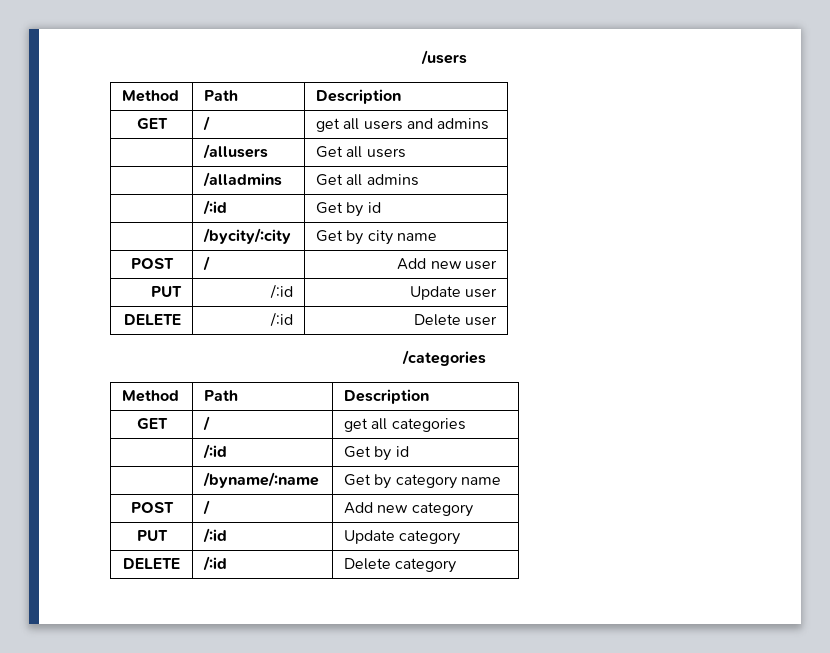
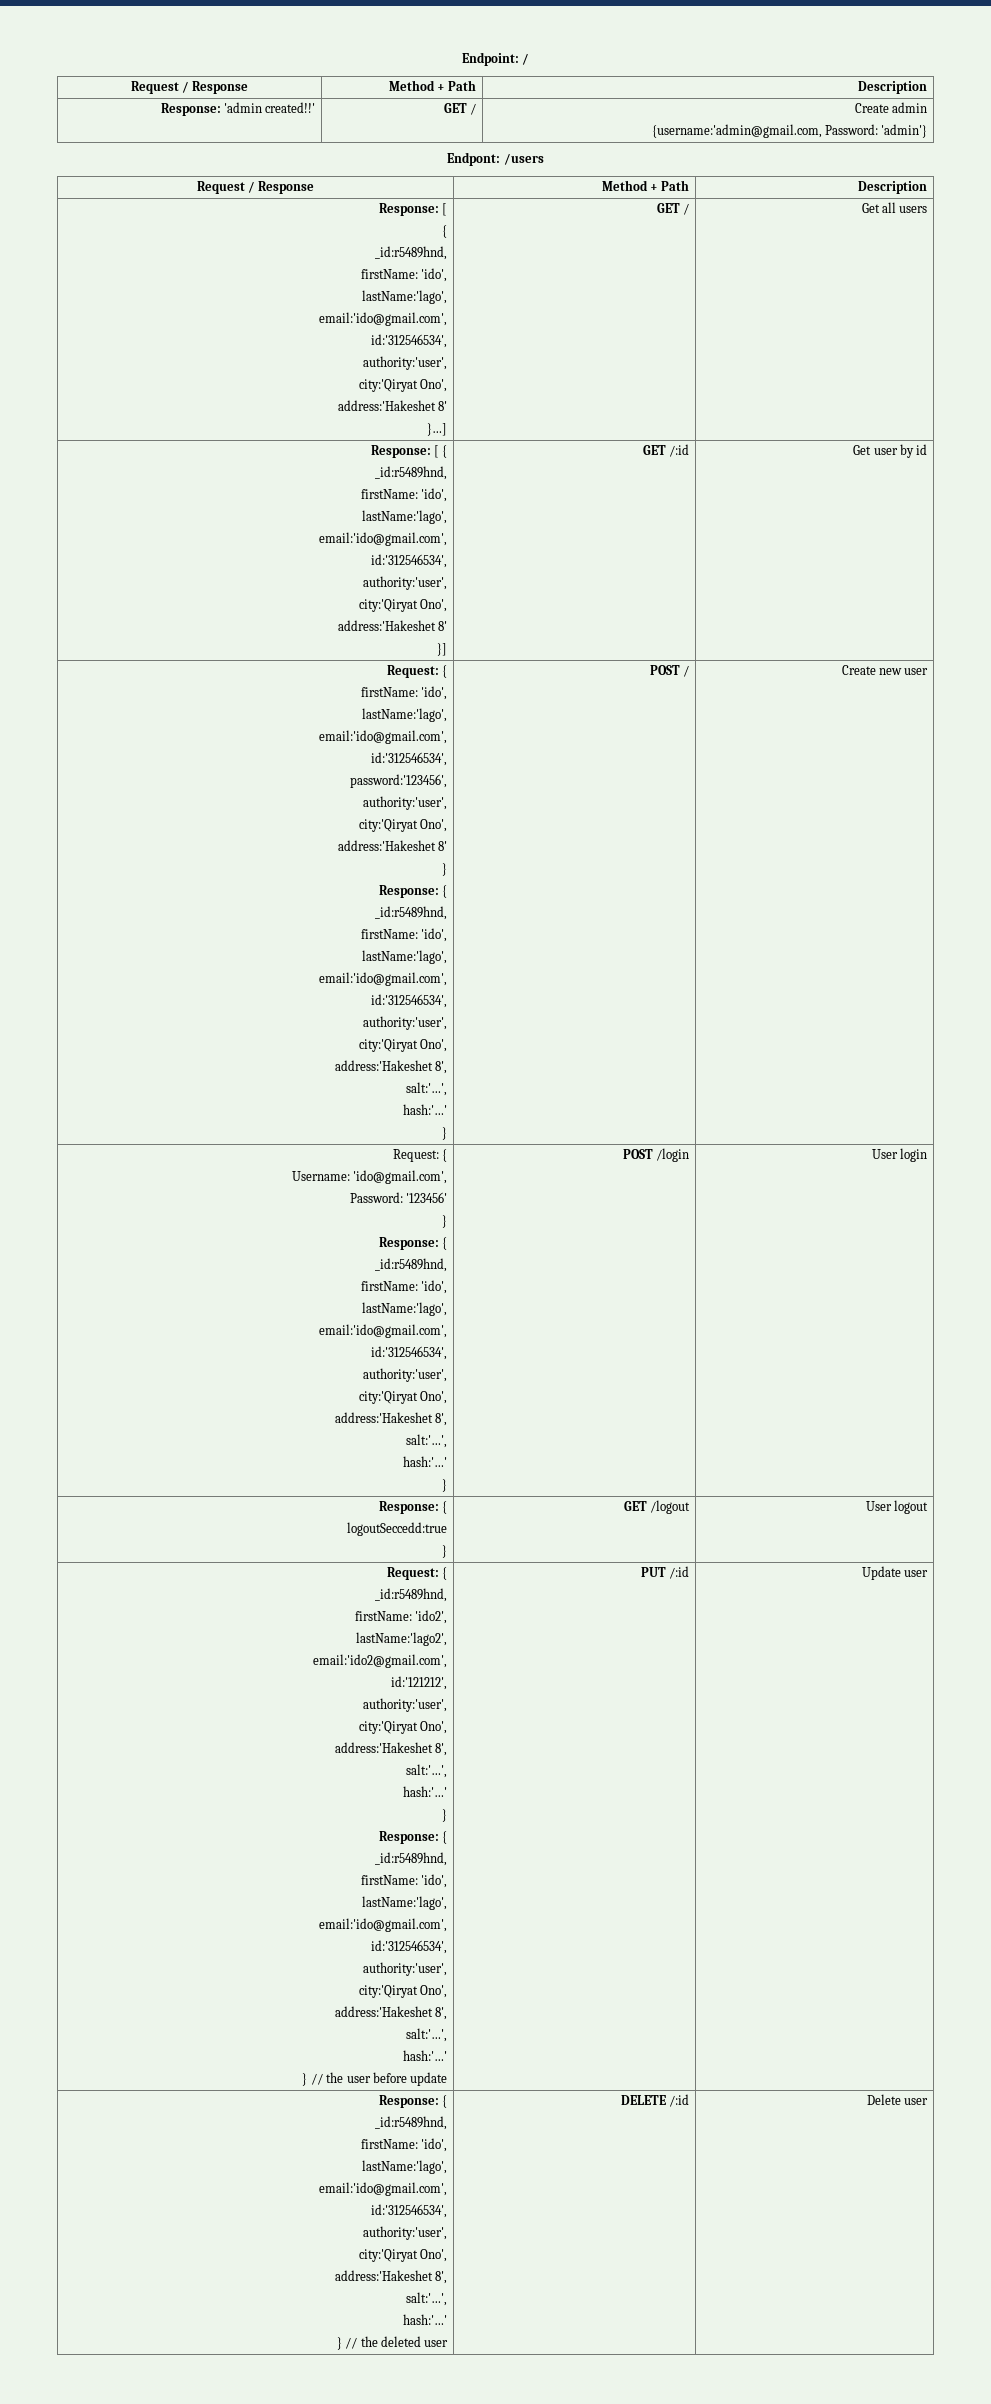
[420,50,467,65] [122,90,180,102] [204,90,239,101] [316,89,402,104] [136,118,168,129] [203,116,211,131] [316,118,490,132] [203,144,269,159] [316,146,406,158] [203,172,283,187] [316,174,419,186] [203,200,228,215] [316,202,381,217] [203,228,292,244] [316,230,438,245] [130,258,174,269] [203,256,211,271] [397,258,427,270] /users // Method | Path | Description // GET | / | get all users and admins // | /allusers | Get all users // | /alladmins | Get all admins // | /:id | Get by id // | /bycity/:city | Get by city name // POST | / | Add -> [461,52,530,66] [130,81,249,94] [388,80,477,91] [858,81,928,94] [160,102,316,116] [443,103,477,115] [854,102,928,113] [651,124,928,138] [447,152,544,166] [196,181,315,194] [601,180,690,191] [858,181,928,194] [378,203,448,216] [442,225,448,238] [375,246,448,260] [360,268,448,282] [362,290,448,304] [319,312,448,326] [371,334,448,348] [363,356,448,370] [358,379,448,392] [337,400,448,411] [427,423,448,436] [656,203,690,215] [861,202,928,213] [370,445,448,458] [375,466,448,480] [360,488,448,502] [362,510,448,524] [319,532,448,546] [371,554,448,568] [363,576,448,590] [358,599,448,612] [337,620,448,631] [437,643,448,656] [642,444,690,457] [853,444,928,458] [386,665,448,678] [360,686,448,700] [362,708,448,722] [319,730,448,744] [371,752,448,766] [350,774,448,788] [363,796,448,810] [358,819,448,832] [337,840,448,851] [442,863,448,876] [378,885,448,898] [375,906,448,920] [360,928,448,942] [362,950,448,964] [319,972,448,986] [371,994,448,1008] [363,1016,448,1030] [358,1039,448,1052] [334,1060,448,1074] [406,1082,448,1096] [403,1104,448,1115] [442,1127,448,1140] [649,665,690,677] [841,665,876,675] Endpoint: / // Request / Response | Method + Path | Description // Response: 'admin created!!' | GET / | Create admin // {username:'admin@gmail.com, Password: 'admin'} // Endpont: /users // Request / Response | Method + Path | Description // Response: [ // { // _id:r5489hnd, // firstName: 'ido', // lastName:'lago', // email:'ido@gmail.com', // id:'312546534', // authority:'user', // city:'Qiryat Ono', // address:'Hakeshet 8' // }…] | GET / | Get all users // Response: [ { // _id:r5489hnd, // firstName: 'ido', // lastName:'lago', // email:'ido@gmail.com', // id:'312546534', // authority:'user', // city:'Qiryat Ono', // address:'Hakeshet 8' // }] | GET /:id | Get user by id // Request: { // firstName: 'ido', // lastName:'lago', // email:'ido@gmail.com', // id:'312546534', // password:'123456', // authority:'user', // city:'Qiryat Ono', // address:'Hakeshet 8' // } // Response: { // _id:r5489hnd, // firstName: 'ido', // lastName:'lago', // email:'ido@gmail.com', // id:'312546534', // authority:'user', // city:'Qiryat Ono', // address:'Hakeshet 8', // salt:'…', // hash:'…' // } | POST / | Create
[150,286,182,297] PUT | -> [392,1149,448,1162] [291,1170,448,1184] [349,1192,448,1203] [442,1215,448,1228] [378,1237,448,1250] [375,1258,448,1272] [360,1280,448,1294] [362,1302,448,1316] [319,1324,448,1338] [371,1346,448,1360] [363,1368,448,1382] [358,1391,448,1404] [334,1412,448,1426] [406,1434,448,1448] [403,1456,448,1467] [442,1479,448,1492] [622,1148,690,1162] [871,1148,928,1162] [378,1501,448,1514] [347,1522,448,1536] [442,1545,448,1558] [623,1500,691,1514] [865,1500,929,1514] [386,1567,448,1580] [375,1588,448,1602] [354,1610,448,1624] [356,1632,448,1646] [313,1654,448,1668] [391,1676,448,1690] [363,1698,448,1712] [358,1721,448,1734] [334,1742,448,1756] [406,1764,448,1778] [403,1786,448,1797] [442,1809,448,1822] [378,1831,448,1844] [375,1852,448,1866] [360,1874,448,1888] [362,1896,448,1910] [319,1918,448,1932] [371,1940,448,1954] [363,1962,448,1976] [358,1985,448,1998] [334,2006,448,2020] [406,2028,448,2042] [403,2050,448,2061] [302,2072,448,2086] [640,1567,666,1577] Request: { // Username: 'ido@gmail.com', // Password: '123456' // } // Response: { // _id:r5489hnd, // firstName: 'ido', // lastName:'lago', // email:'ido@gmail.com', // id:'312546534', // authority:'user', // city:'Qiryat Ono', // address:'Hakeshet 8', // salt:'…', // hash:'…' // } | POST /login | User login // Response: { // logoutSeccedd:true // } | GET /logout | User logout // Request: { // _id:r5489hnd, // firstName: 'ido2', // lastName:'lago2', // email:'ido2@gmail.com', // id:'121212', // authority:'user', // city:'Qiryat Ono', // address:'Hakeshet 8', // salt:'…', // hash:'…' // } // Response: { // _id:r5489hnd, // firstName: 'ido', // lastName:'lago', // email:'ido@gmail.com', // id:'312546534', // authority:'user', // city:'Qiryat Ono', // address:'Hakeshet 8', // salt:'…', // hash:'…' // } // the user before update | PUT
[123,314,181,325] DELETE | -> [378,2095,448,2108] [375,2116,448,2130] [360,2138,448,2152] [362,2160,448,2174] [319,2182,448,2196] [371,2204,448,2218] [363,2226,448,2240] [358,2249,448,2262] [334,2270,448,2284] [406,2292,448,2306] [403,2314,448,2325] [336,2336,449,2350] [620,2095,666,2105] Response: { // _id:r5489hnd, // firstName: 'ido', // lastName:'lago', // email:'ido@gmail.com', // id:'312546534', // authority:'user', // city:'Qiryat Ono', // address:'Hakeshet 8', // salt:'…', // hash:'…' // } // the deleted user | DELETE
[401,350,486,366] [122,390,180,402] [204,390,239,401] [344,389,430,404] [136,418,168,429] [203,416,211,431] [344,418,466,432] [203,444,228,459] [344,446,409,461] [203,472,320,488] [344,474,502,489] [130,502,174,513] [203,500,211,515] [344,502,473,517] [136,530,168,541] [203,528,228,543] [344,530,461,545] [123,558,180,569] [203,556,228,571] [344,558,457,573] // /categories // Method | Path | Description // GET | / | get all categories // | /:id | Get by id // | /byname/:name | Get by category name // POST | / | Add new category // PUT | /:id | Update category // DELETE | /:id | Delete category -> (929, 2101) none

